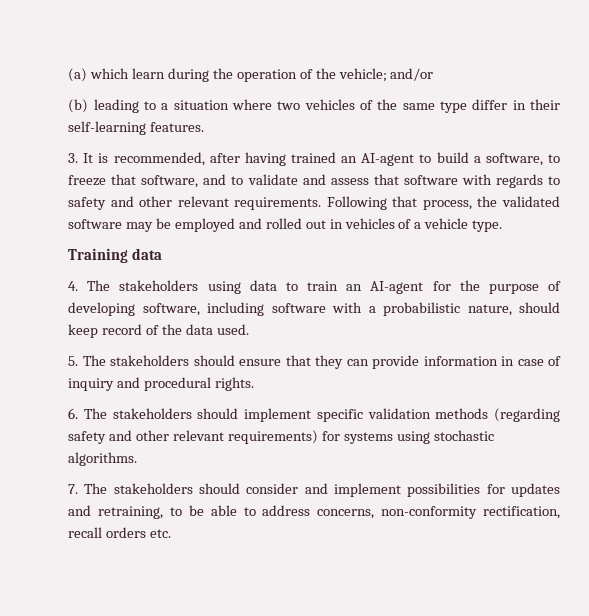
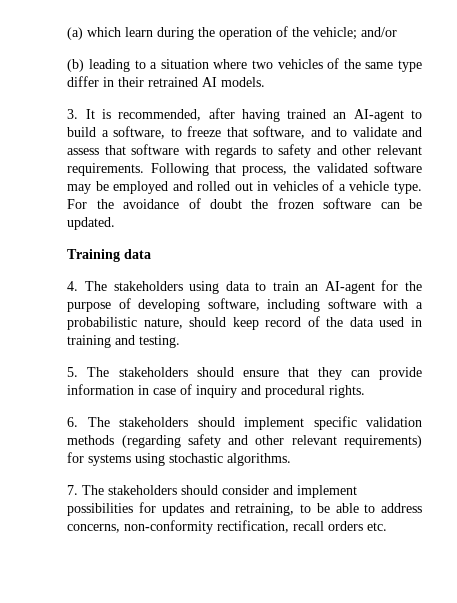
[68,121,205,135] self-learning features. -> [148,77,266,87] retrained AI models.
(503, 226) none -> [67,198,422,209] [67,217,116,230] For the avoidance of doubt the frozen software can be updated.
[216,324,249,335] used. -> [379,317,422,327] [67,335,181,348] used in training and testing.

